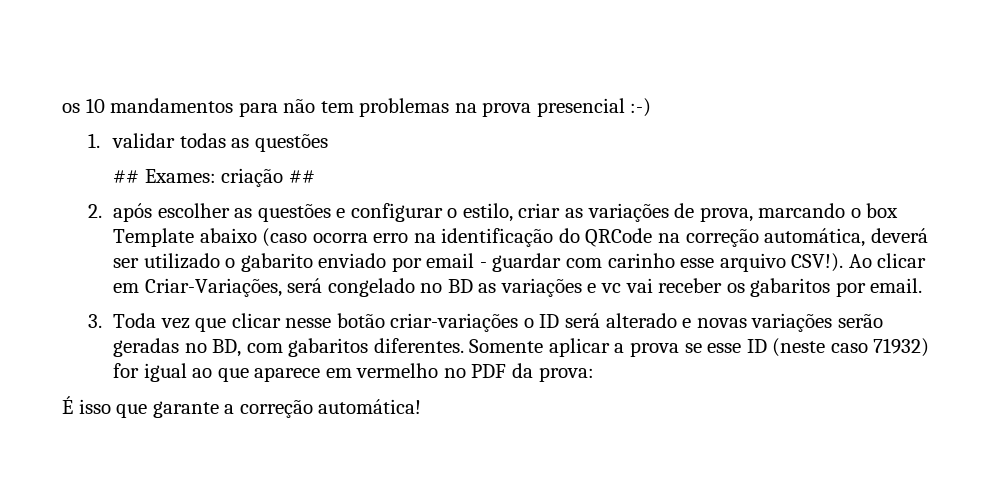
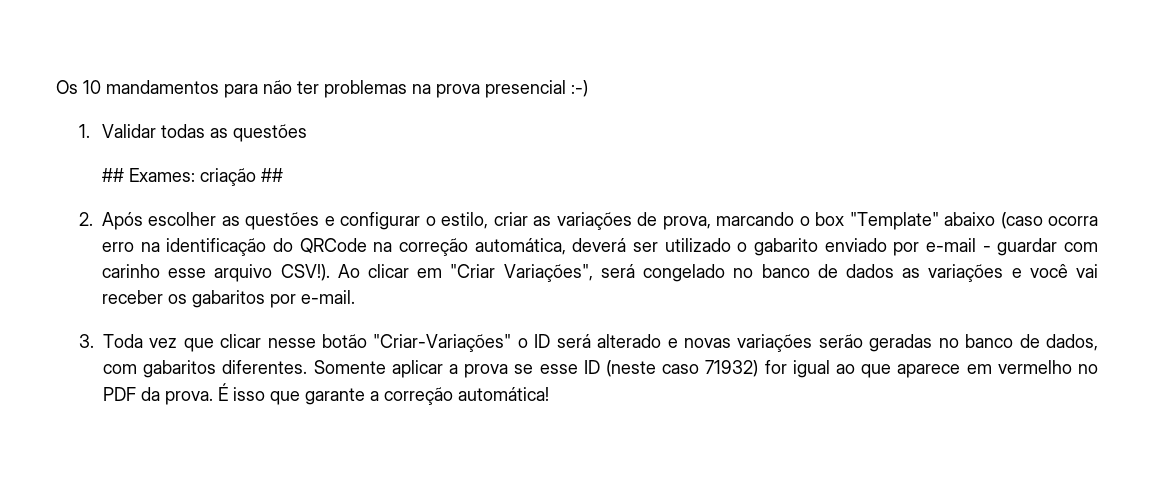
[62,103,80,113] os -> [56,80,78,94] Os
[320,101,354,113] tem -> [297,81,319,94] ter
[112,133,176,148] validar -> [101,124,156,138] Validar
[113,203,153,222] após -> [101,212,143,230] Após
[113,228,195,247] Template -> [849,212,939,230] "Template"
[426,253,475,268] email -> [925,238,976,252] e-mail
[144,278,282,297] Criar-Variações, -> [450,264,593,282] "Criar Variações",
[447,279,473,293] BD -> [761,264,894,278] banco de dados
[601,283,622,293] vc -> [1029,264,1068,278] você
[870,278,923,293] email. -> [300,290,355,304] e-mail.
[390,313,519,332] criar-variações -> [373,334,512,352] "Criar-Variações"
[212,339,242,357] BD, -> [965,334,1099,351] banco de dados,
[538,367,594,382] prova: // -> [164,391,213,405] prova.

